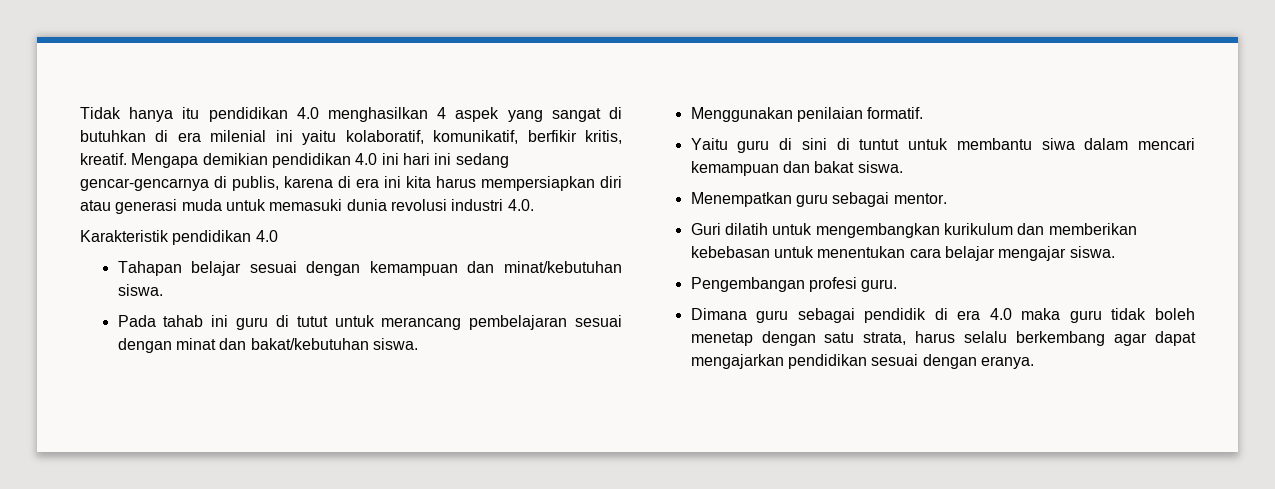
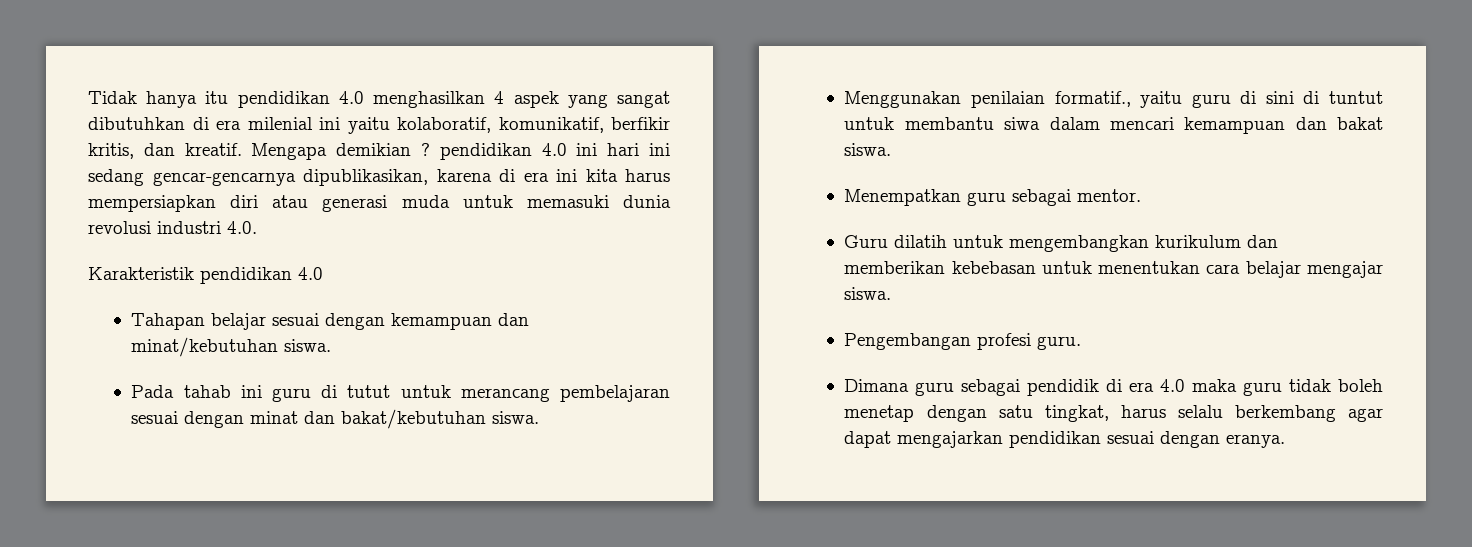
[609,107,622,119] [80,130,146,142] di butuhkan -> [88,117,185,130] dibutuhkan
(623, 137) none -> [143,143,175,156] dan
(268, 159) none -> [421,143,431,156] ?
[214,176,279,191] di publis, -> [303,169,428,186] dipublikasikan,
[867,107,924,119] [690,138,728,150] formatif. // Yaitu -> [1054,91,1183,108] formatif., yaitu
[690,223,721,235] Guri -> [844,235,889,248] Guru
[863,332,907,345] strata, -> [1044,405,1109,422] tingkat,

